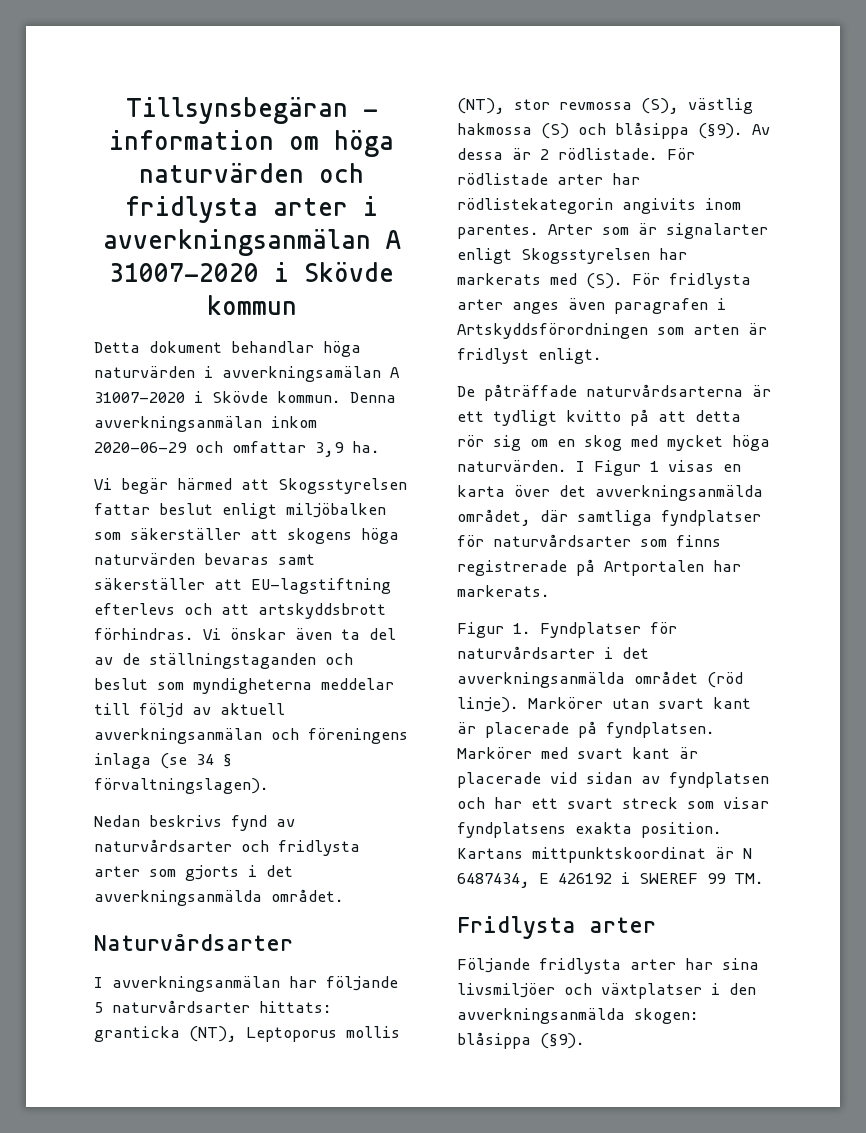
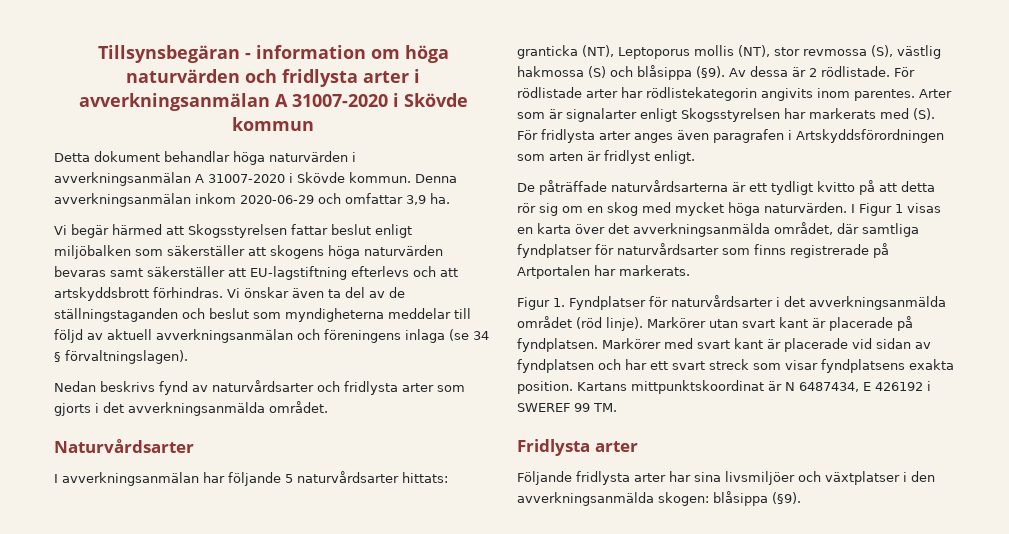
[222,366,381,382] avverkningsamälan -> [54,172,191,186] avverkningsanmälan

